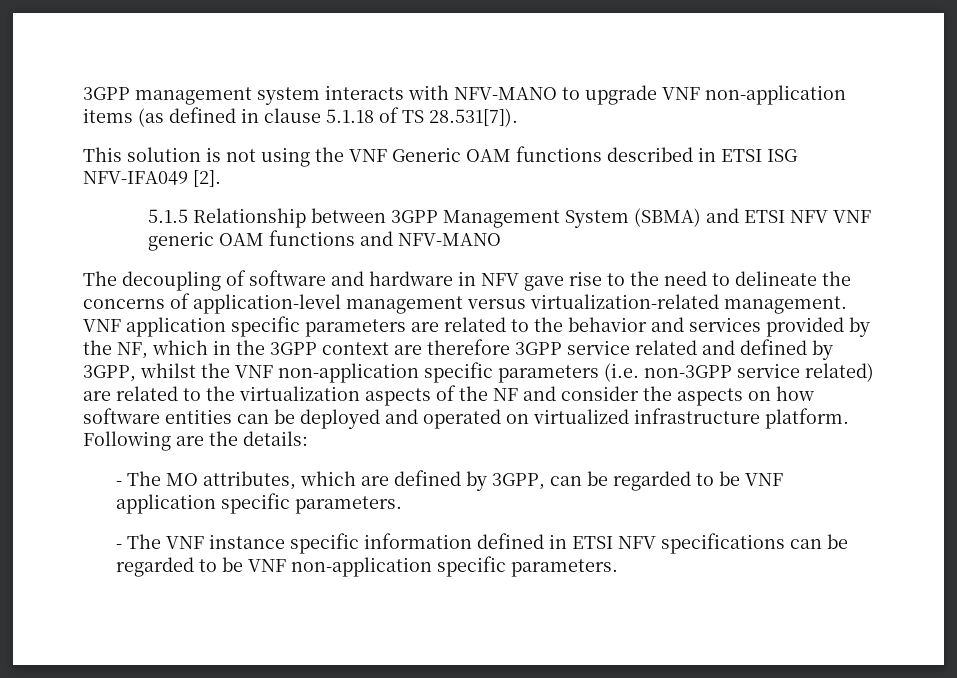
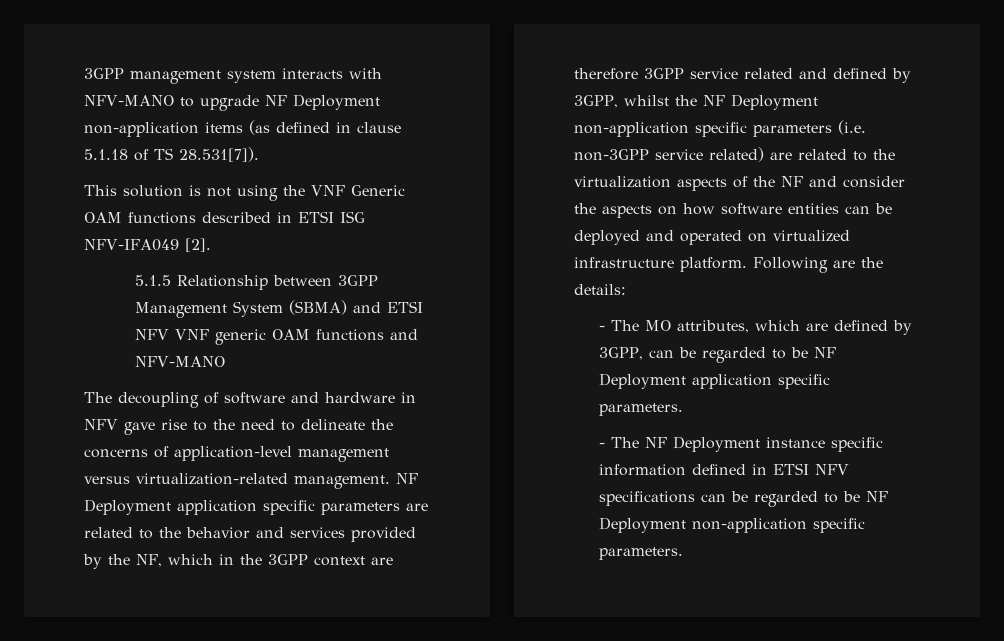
[662,87,700,100] VNF -> [265,94,380,110] NF Deployment
[83,319,121,332] VNF -> [396,473,418,484] [84,499,171,515] NF Deployment
[235,365,273,378] VNF -> [702,94,818,110] NF Deployment
[744,473,783,486] VNF -> [814,347,837,358] [599,373,687,389] NF Deployment
[165,536,204,549] VNF -> [645,436,761,452] NF Deployment
[247,559,286,572] VNF -> [866,491,889,502] [599,517,687,533] NF Deployment

